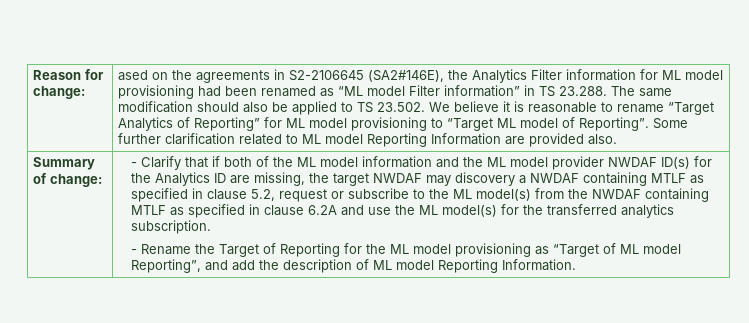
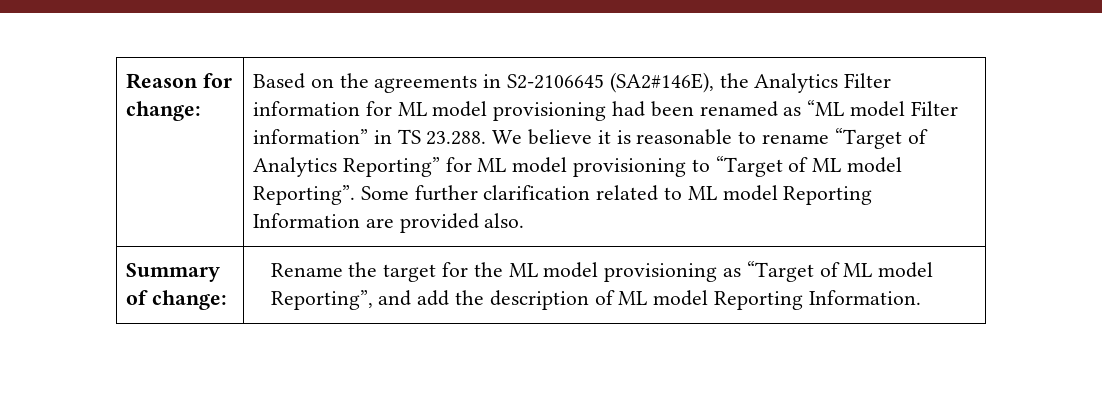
[118,70,149,81] ased -> [252,73,305,89] Based
[611,86,673,97] [118,101,426,115] The same modification should also be applied to TS 23.502. -> (487, 138) none
[118,117,191,131] Analytics of -> [907,129,928,144] [252,157,337,177] of Analytics
[497,117,576,128] ML model of -> [788,157,903,173] of ML model
[130,156,712,170] [130,172,704,186] [130,188,709,202] [130,204,674,218] [130,220,211,234] [130,243,340,257] - Clarify that if both of the ML model information and the ML model provider NWDAF ID(s) for the Analytics ID are missing, the target NWDAF may discovery a NWDAF containing MTLF as specified in clause 5.2, request or subscribe to the ML model(s) from the NWDAF containing MTLF as specified in clause 6.2A and use the ML model(s) for the transferred analytics subscription. // - Rename the Target of Reporting -> [270,262,437,282] Rename the target

